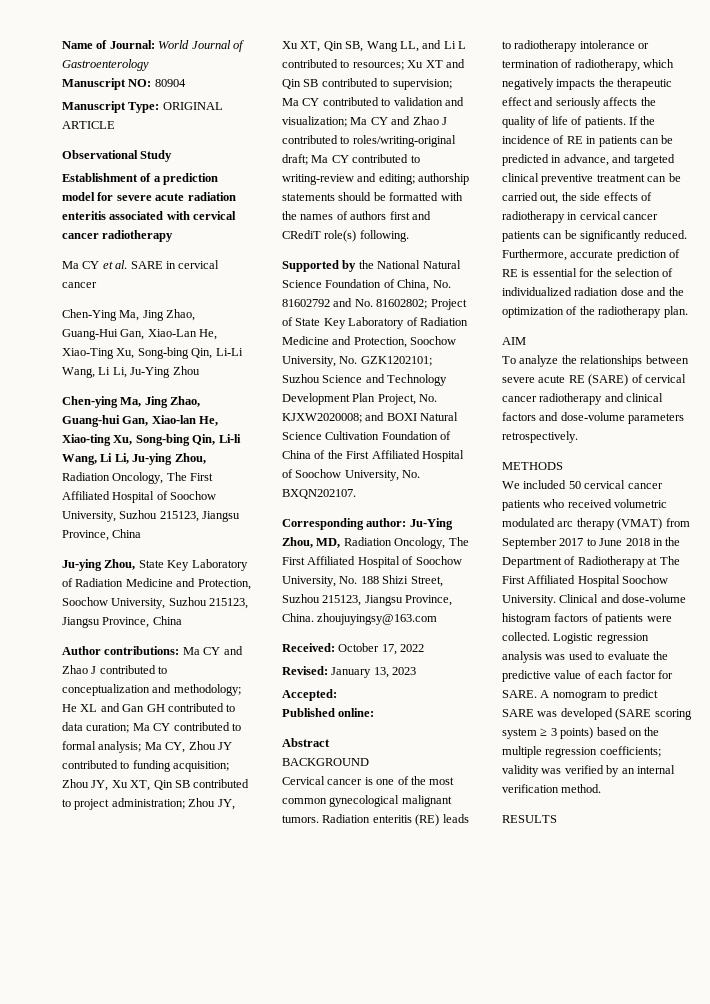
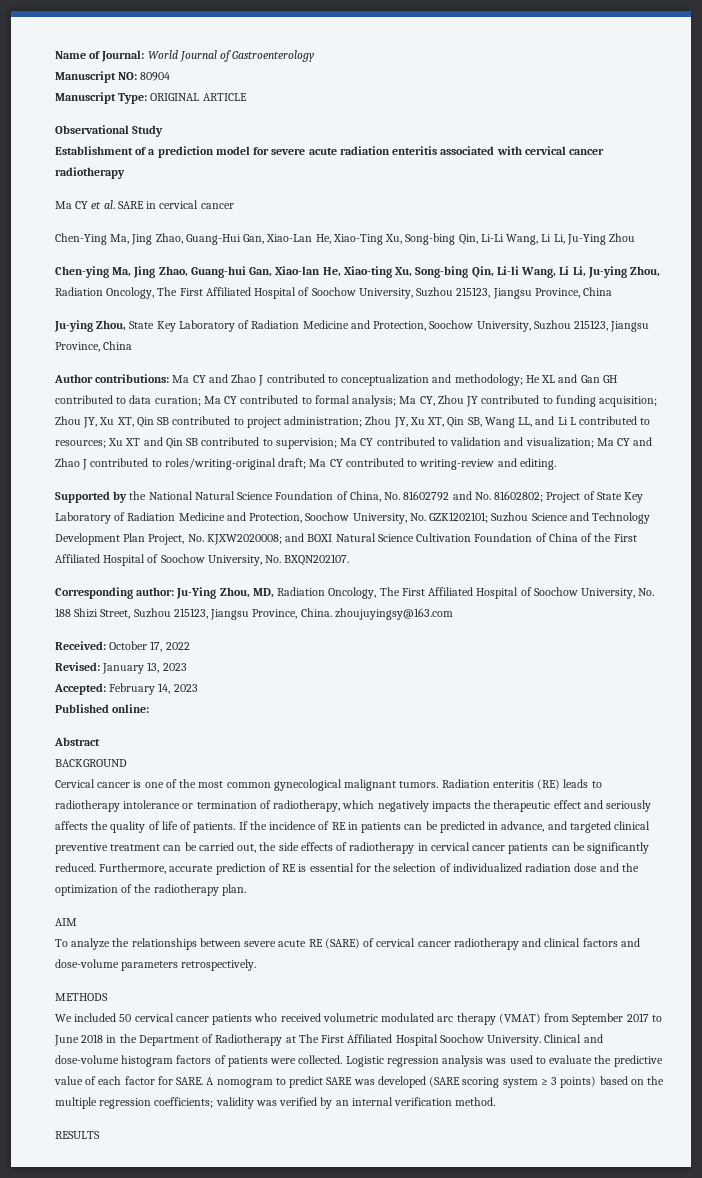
[378,173,470,185] [282,192,463,201] [282,211,431,220] [282,230,409,242] editing; authorship statements should be formatted with the names of authors first and CRediT role(s) following. -> [519,458,556,470] editing.
(337, 695) none -> [109,683,198,695] February 14, 2023

